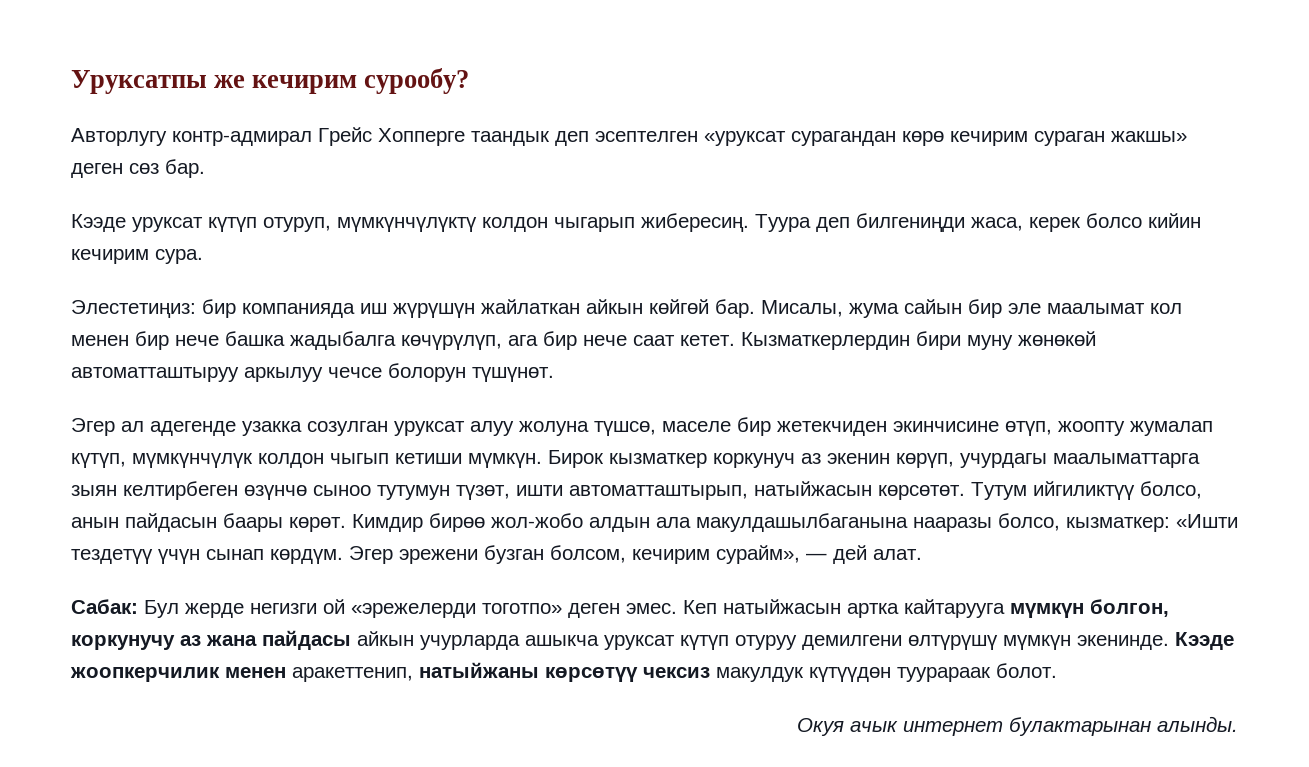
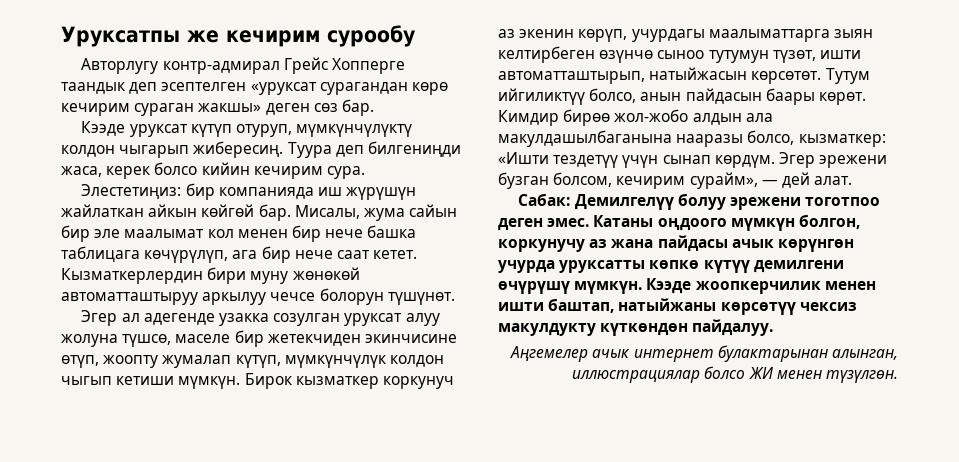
[364,68,470,94] сурообу? -> [327,25,415,47] сурообу
[290,331,396,350] жадыбалга -> [61,246,140,262] таблицага
[144,599,1005,618] Бул жерде негизги ой «эрежелерди тоготпо» деген эмес. Кеп натыйжасын артка кайтарууга -> [574,193,881,210] [498,215,727,231] Демилгелүү болуу эрежени тоготпоо деген эмес. Катаны оңдоого
[357,631,1169,650] айкын учурларда ашыкча уруксат күтүп отуруу демилгени өлтүрүшү мүмкүн экенинде. -> [731,239,854,252] [498,260,844,273] [498,281,643,294] ачык көрүнгөн учурда уруксатты көпкө күтүү демилгени өчүрүшү мүмкүн.
[292,667,413,682] аракеттенип, -> [498,298,615,313] ишти баштап,
[716,663,1057,682] [797,716,1238,736] макулдук күтүүдөн туурараак болот. // Окуя ачык интернет булактарынан алынды. -> [498,319,774,336] [510,345,898,362] [572,366,898,383] макулдукту күткөндөн пайдалуу. // Аңгемелер ачык интернет булактарынан алынган, иллюстрациялар болсо ЖИ менен түзүлгөн.

